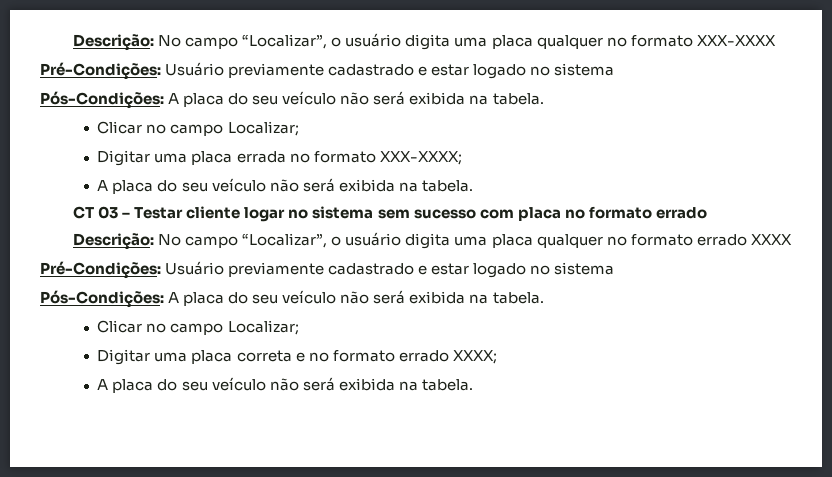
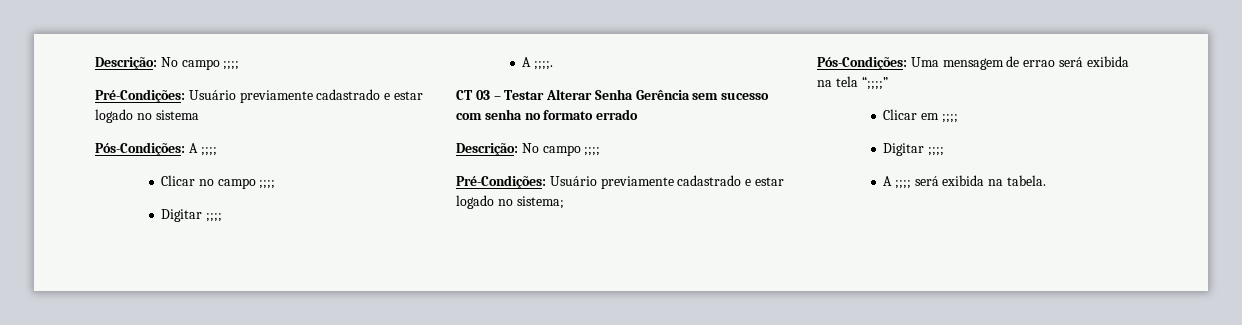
[73,33,776,51] Descrição: No campo “Localizar”, o usuário digita uma placa qualquer no formato XXX-XXXX -> [95,57,240,70] Descrição: No campo ;;;;
[183,91,544,107] [97,121,299,136] [97,150,462,166] [97,178,473,194] placa do seu veículo não será exibida na tabela. // Clicar no campo Localizar; // Digitar uma placa errada no formato XXX-XXXX; // A placa do seu veículo não será exibida na tabela. -> [200,147,217,156] [161,175,276,189] [161,209,222,222] [522,57,553,70] ;;;; // Clicar no campo ;;;; // Digitar ;;;; // A ;;;;.
[186,206,374,222] cliente logar no sistema -> [546,89,690,100] Alterar Senha Gerência
[517,207,561,221] placa -> [484,109,522,120] senha
[242,232,792,249] [40,261,615,279] [40,290,544,308] [97,320,299,335] [97,349,497,365] [97,377,299,393] “Localizar”, o usuário digita uma placa qualquer no formato errado XXXX // Pré-Condições: Usuário previamente cadastrado e estar logado no sistema // Pós-Condições: A placa do seu veículo não será exibida na tabela. // Clicar no campo Localizar; // Digitar uma placa correta e no formato errado XXXX; // A placa do seu veículo não -> [584,147,601,156] [456,175,784,189] [456,195,564,209] [817,56,1129,70] [817,76,888,90] [883,109,958,123] [883,143,944,156] [883,176,911,189] ;;;; // Pré-Condições: Usuário previamente cadastrado e estar logado no sistema; // Pós-Condições: Uma mensagem de errao será exibida na tela “;;;;” // Clicar em ;;;; // Digitar ;;;; // A ;;;;

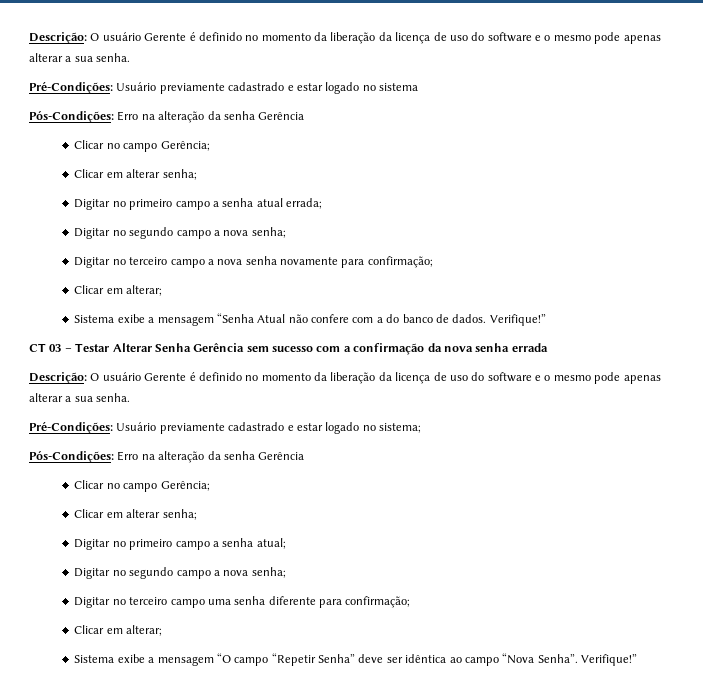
[95,57,240,70] Descrição: No campo ;;;; -> [29,32,661,44] [29,53,131,62] Descrição: O usuário Gerente é definido no momento da liberação da licença de uso do software e o mesmo pode apenas alterar a sua senha.
[188,143,217,156] [161,175,276,189] [161,209,222,222] [522,57,553,70] A ;;;; // Clicar no campo ;;;; // Digitar ;;;; // A ;;;;. -> [117,111,305,123] [74,140,210,152] [74,169,197,180] [74,198,323,210] [74,227,286,239] [74,256,433,268] [74,285,163,296] [74,313,546,326] Erro na alteração da senha Gerência // Clicar no campo Gerência; // Clicar em alterar senha; // Digitar no primeiro campo a senha atual errada; // Digitar no segundo campo a nova senha; // Digitar no terceiro campo a nova senha novamente para confirmação; // Clicar em alterar; // Sistema exibe a mensagem “Senha Atual não confere com a do banco de dados. Verifique!”
[484,109,639,120] [456,143,601,156] senha no formato errado // Descrição: No campo ;;;; -> [343,343,548,355] [29,372,661,384] [29,393,131,402] a confirmação da nova senha errada // Descrição: O usuário Gerente é definido no momento da liberação da licença de uso do software e o mesmo pode apenas alterar a sua senha.
[910,56,1129,70] [817,76,888,90] [883,109,958,123] [883,143,944,156] [883,175,1047,189] Uma mensagem de errao será exibida na tela “;;;;” // Clicar em ;;;; // Digitar ;;;; // A ;;;; será exibida na tabela. -> [117,451,305,463] [74,480,210,492] [74,509,197,520] [74,538,286,550] [74,567,286,579] [74,596,411,608] [74,625,163,636] [74,653,638,666] Erro na alteração da senha Gerência // Clicar no campo Gerência; // Clicar em alterar senha; // Digitar no primeiro campo a senha atual; // Digitar no segundo campo a nova senha; // Digitar no terceiro campo uma senha diferente para confirmação; // Clicar em alterar; // Sistema exibe a mensagem “O campo “Repetir Senha” deve ser idêntica ao campo “Nova Senha”. Verifique!”

